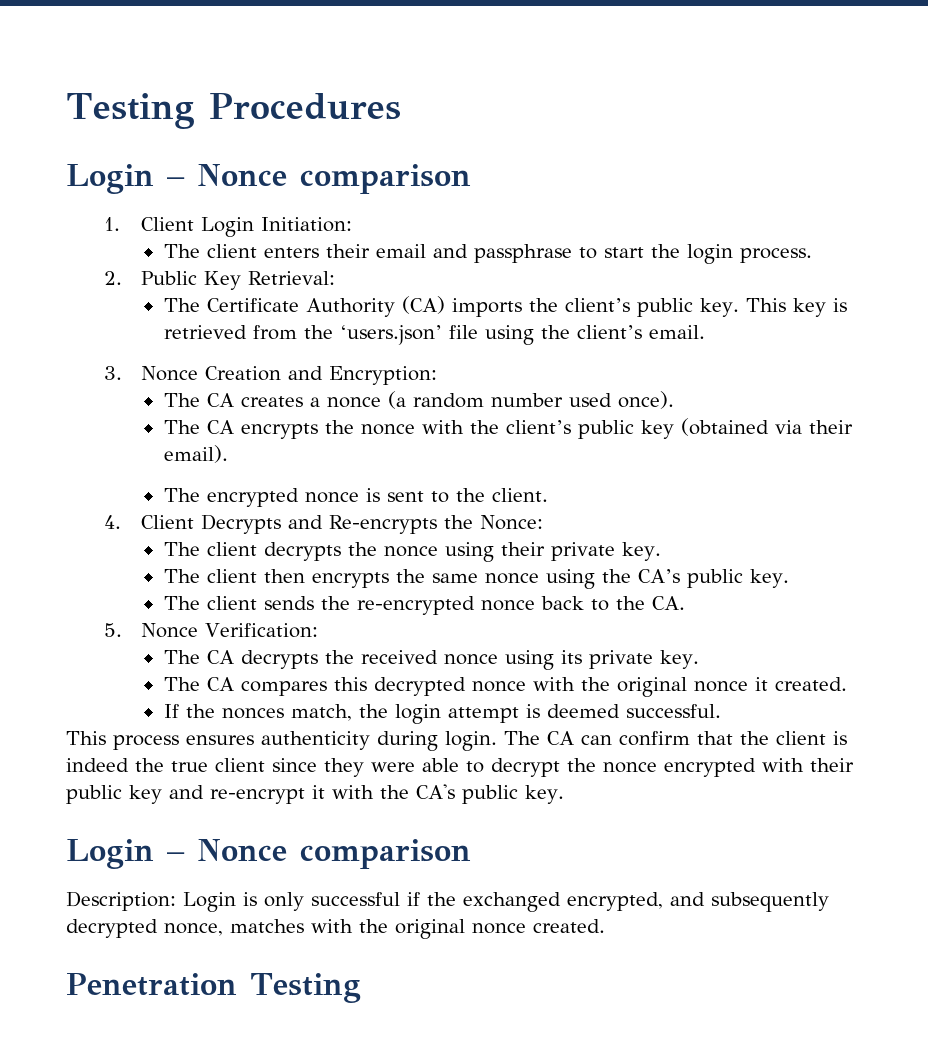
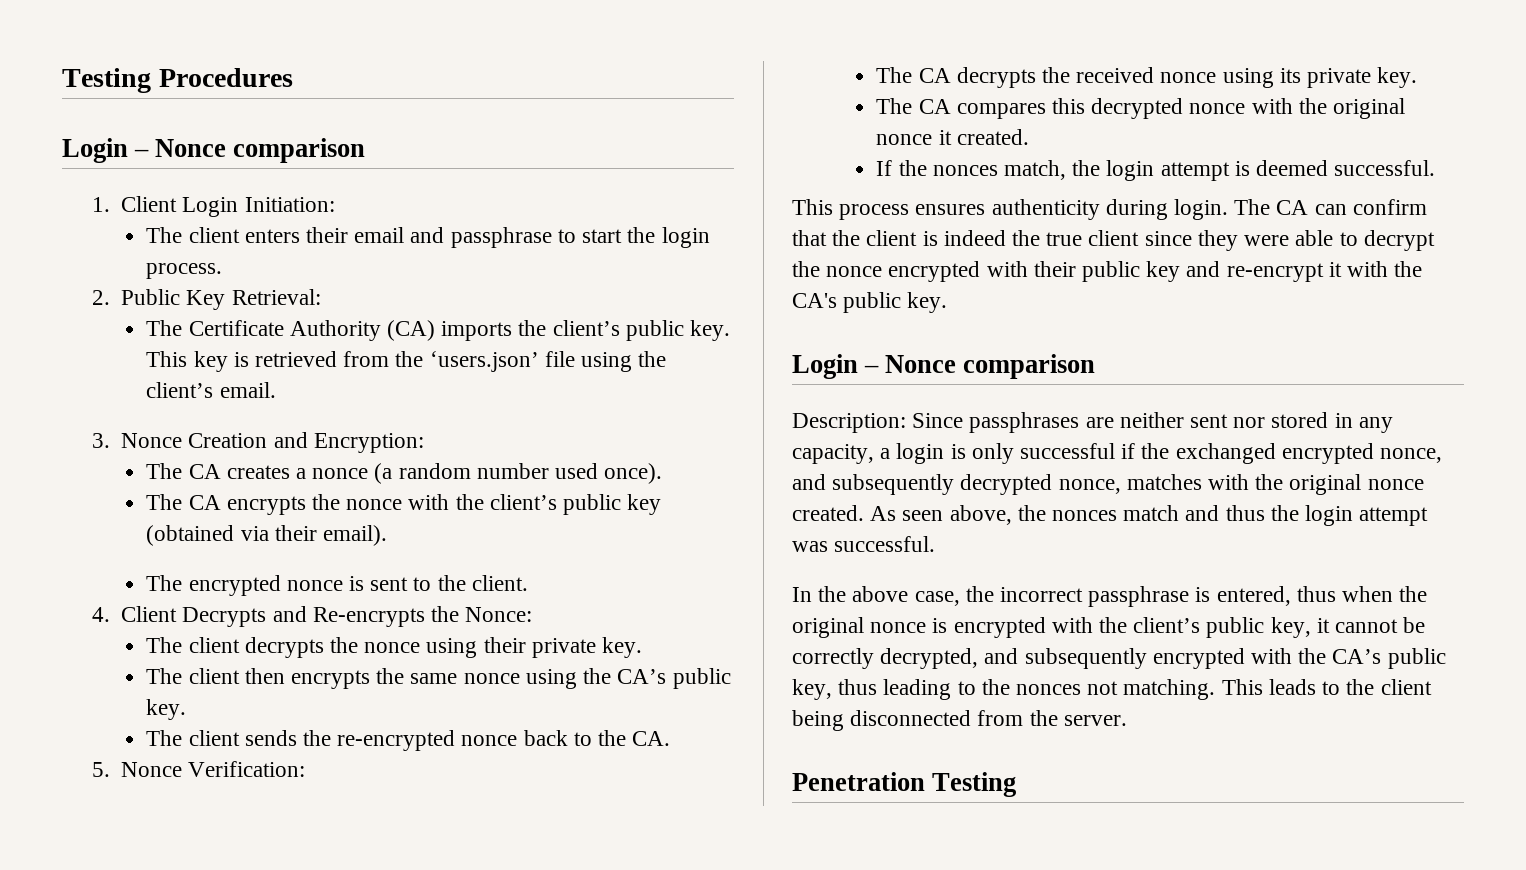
[183,892,236,912] Login -> [912,412,1393,433] [792,443,945,464] Since passphrases are neither sent nor stored in any capacity, a login
[567,892,663,911] encrypted, -> [1281,443,1443,464] encrypted nonce,
(605, 926) none -> [870,505,1429,526] [792,536,936,552] [792,586,1428,607] [792,617,1426,638] [792,648,1446,669] [792,679,1432,700] [792,710,1127,731] As seen above, the nonces match and thus the login attempt was successful. // In the above case, the incorrect passphrase is entered, thus when the original nonce is encrypted with the client’s public key, it cannot be correctly decrypted, and subsequently encrypted with the CA’s public key, thus leading to the nonces not matching. This leads to the client being disconnected from the server.

